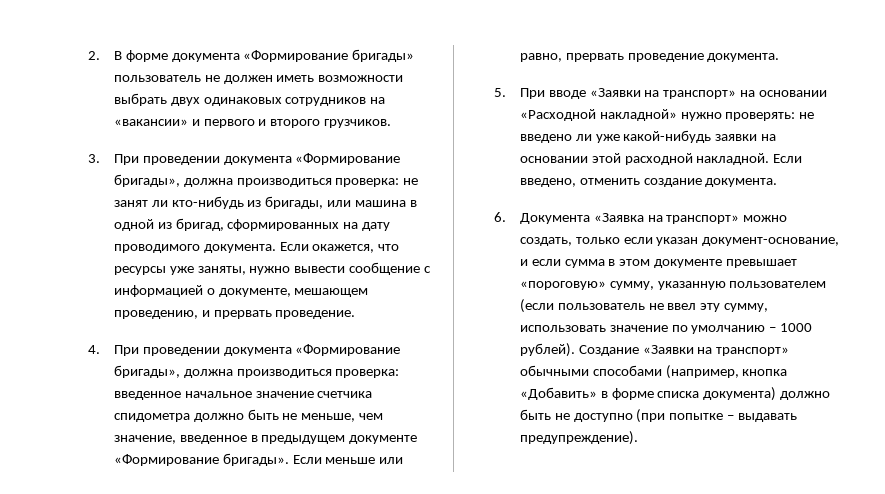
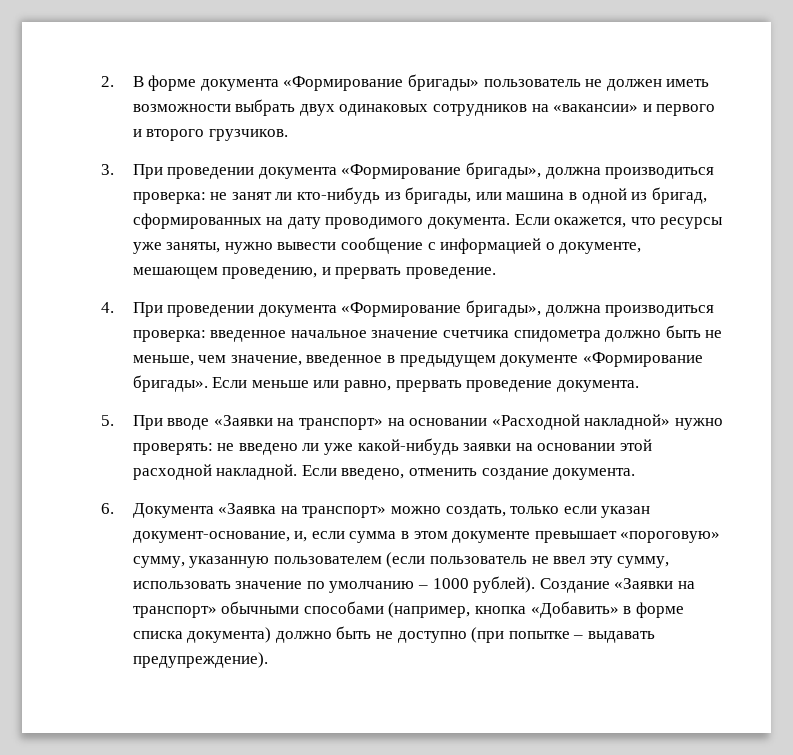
[519,259,528,266] и -> [294,531,308,542] и,

